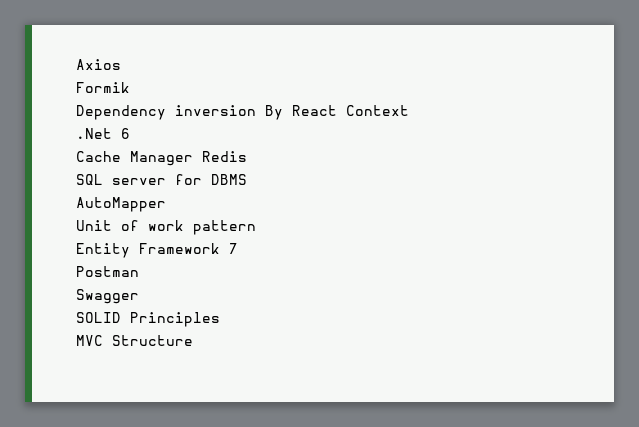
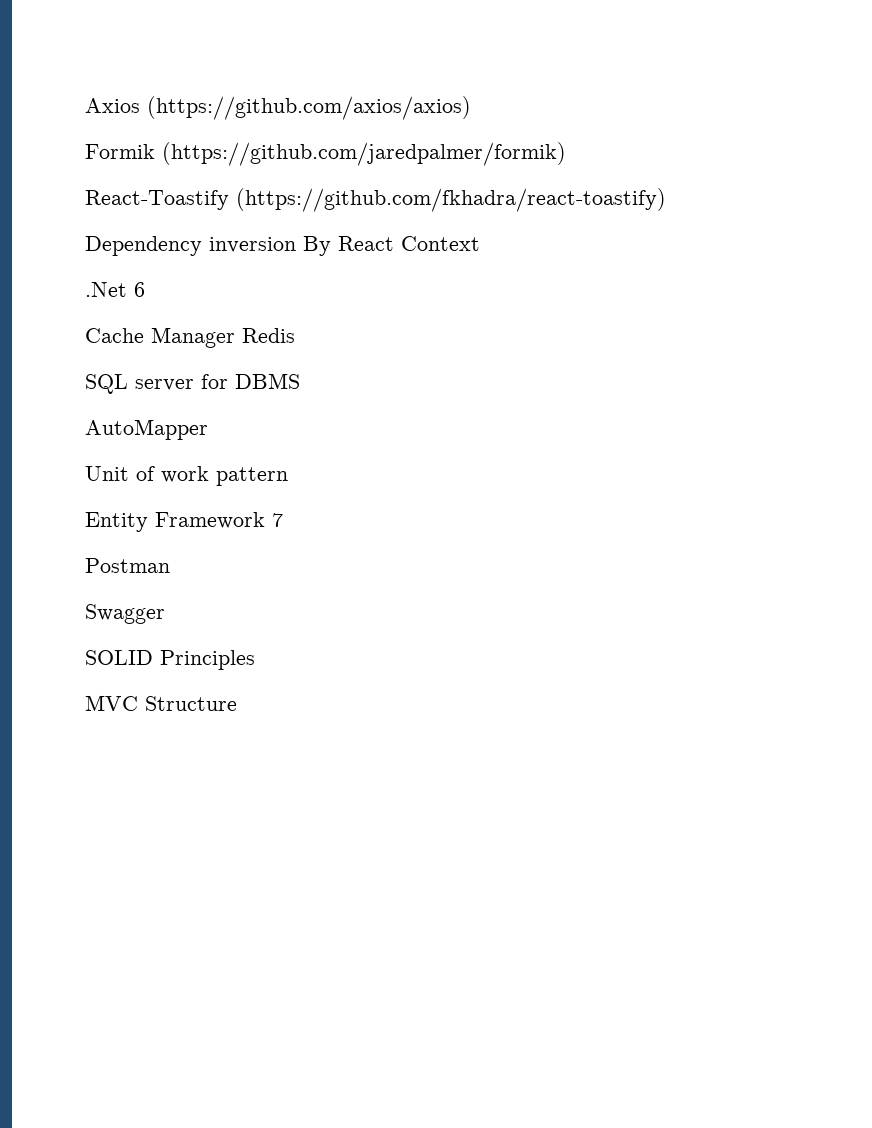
(121, 64) none -> [147,96,471,120] (https://github.com/axios/axios)
(130, 87) none -> [162,142,566,166] [85,188,666,212] (https://github.com/jaredpalmer/formik) // React-Toastify (https://github.com/fkhadra/react-toastify)

